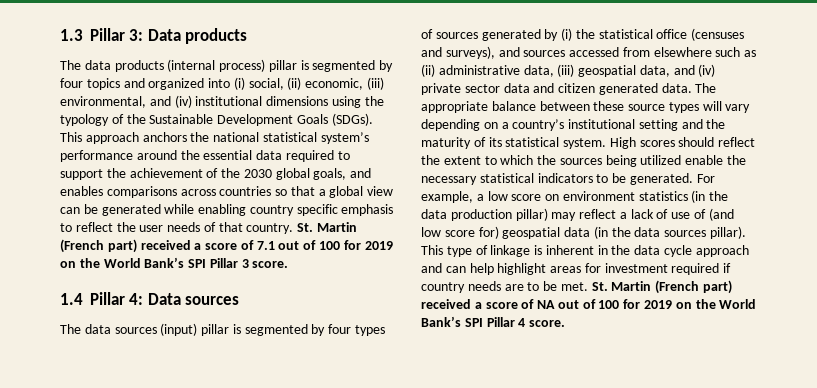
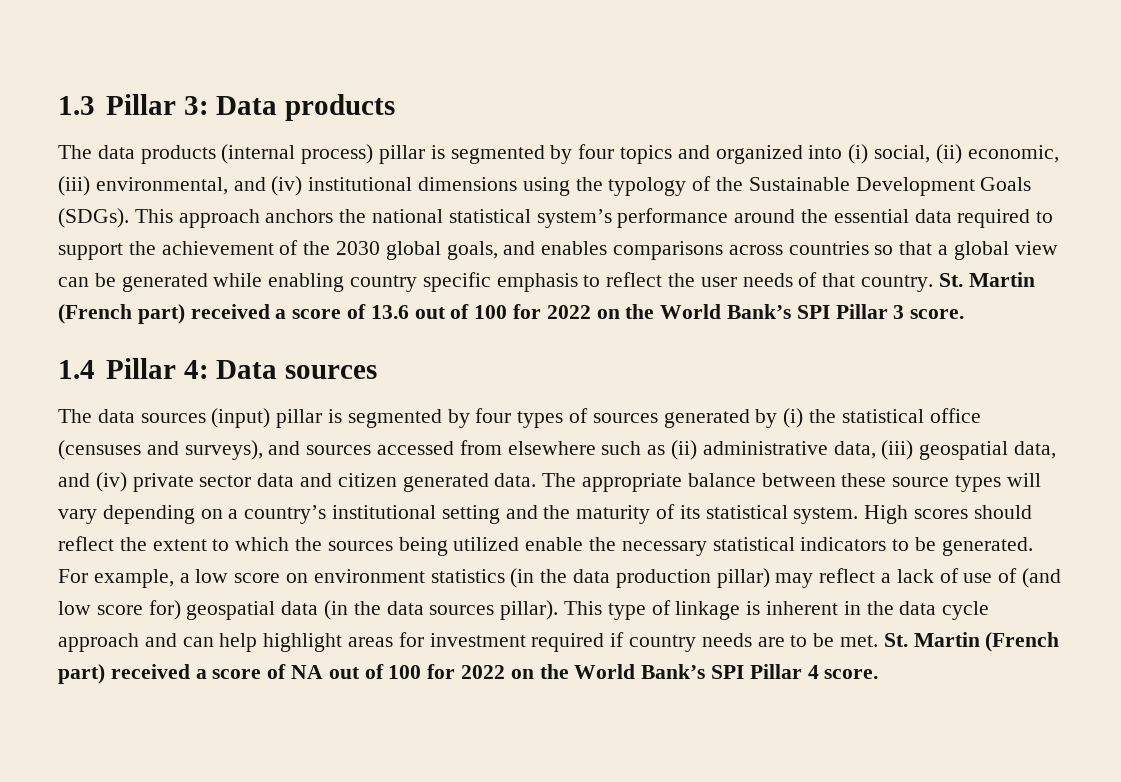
[256,240,393,250] 7.1 out of 100 for 2019 -> [370,304,591,319] 13.6 out of 100 for 2022
[644,300,673,309] 2019 -> [461,665,506,679] 2022

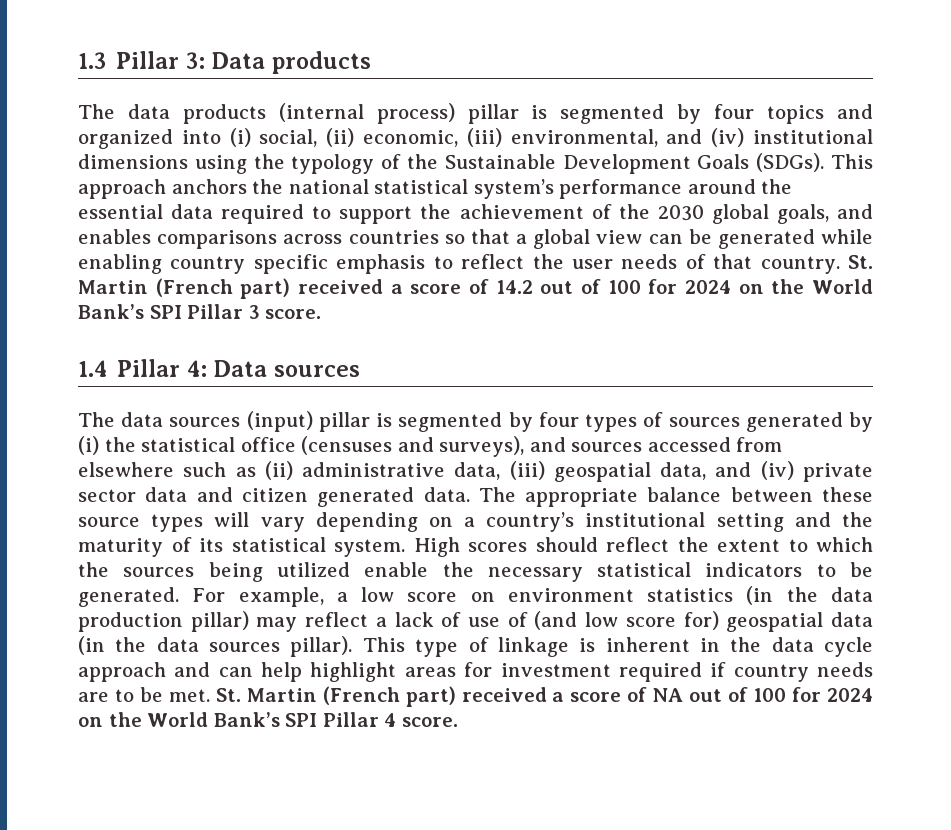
[370,304,591,319] 13.6 out of 100 for 2022 -> [495,279,732,294] 14.2 out of 100 for 2024
[461,665,506,679] 2022 -> [827,688,874,702] 2024

